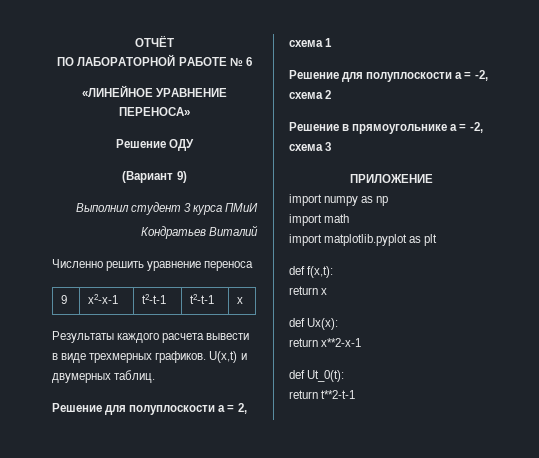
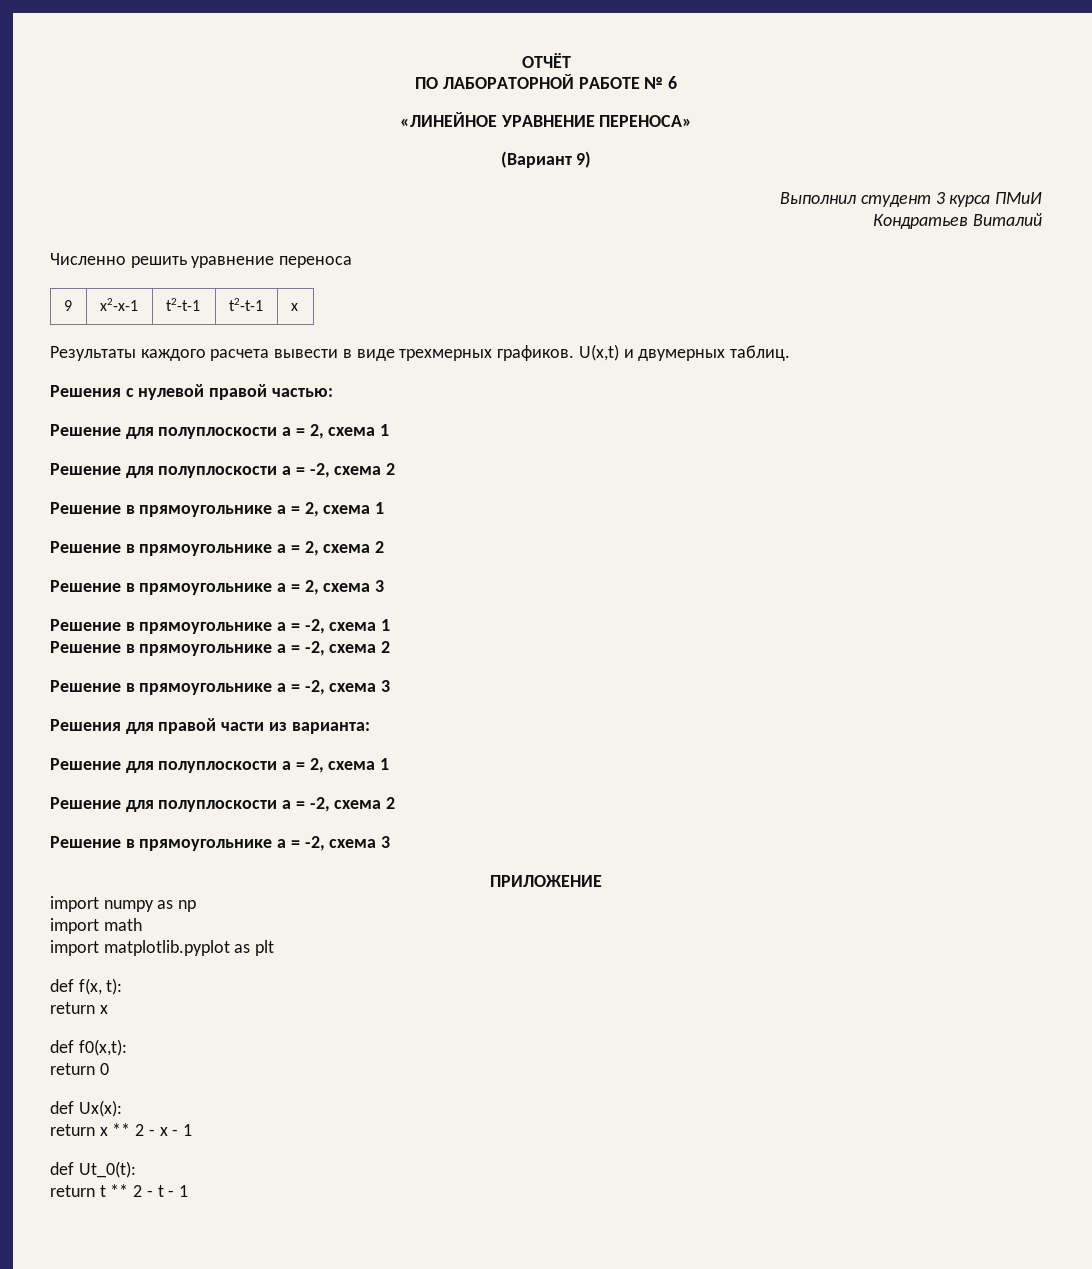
[115,139,195,151] // Решение ОДУ -> (693, 121) none
(156, 376) none -> [50,384,333,400] [50,424,390,439] [50,463,396,478] [50,502,385,517] [50,541,385,556] [50,580,385,595] [50,619,391,634] [50,641,391,656] [50,680,391,695] [50,718,370,734] // Решения с нулевой правой частью: // Решение для полуплоскости a = 2, схема 1 // Решение для полуплоскости a = -2, схема 2 // Решение в прямоугольнике a = 2, схема 1 // Решение в прямоугольнике a = 2, схема 2 // Решение в прямоугольнике a = 2, схема 3 // Решение в прямоугольнике a = -2, схема 1 // Решение в прямоугольнике a = -2, схема 2 // Решение в прямоугольнике a = -2, схема 3 // Решения для правой части из варианта:
[307,266,334,278] [289,286,328,295] f(x,t): // return x -> [78,978,123,995] [50,1002,108,1014] [50,1039,127,1056] [50,1063,109,1075] f(x, t): // return x // def f0(x,t): // return 0
[321,338,362,347] [289,370,345,382] [289,390,356,399] x**2-x-1 // def Ut_0(t): // return t**2-t-1 -> [99,1123,193,1136] [50,1161,136,1178] [50,1184,189,1197] x ** 2 - x - 1 // def Ut_0(t): // return t ** 2 - t - 1

